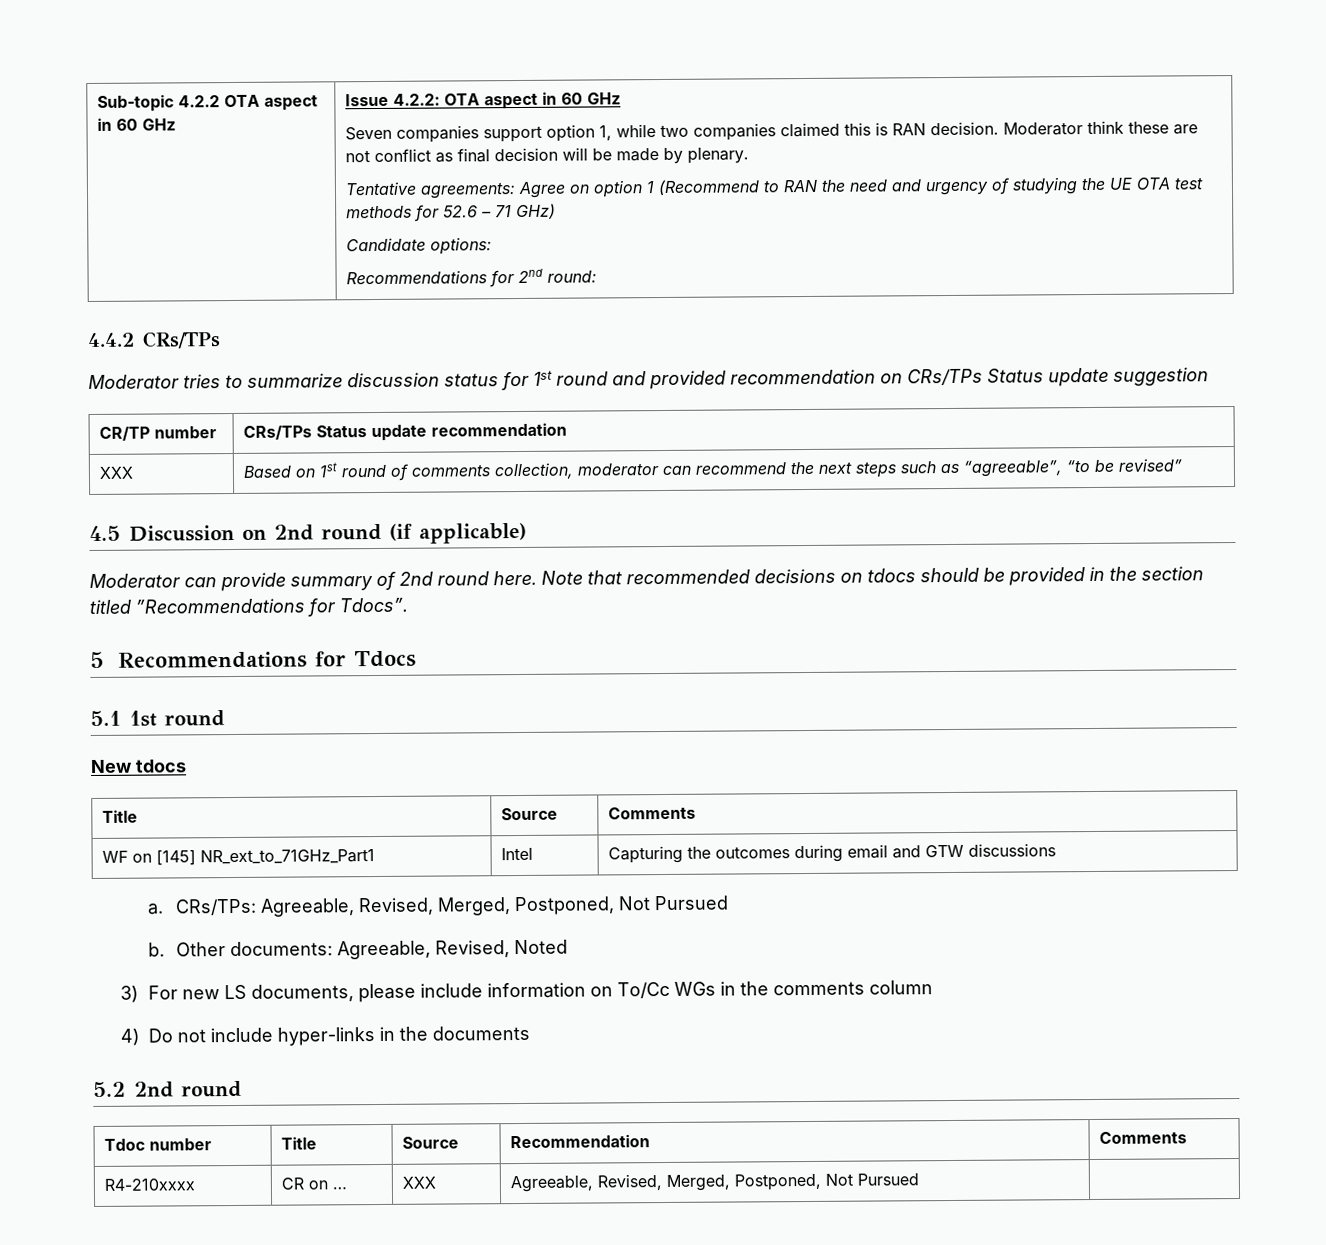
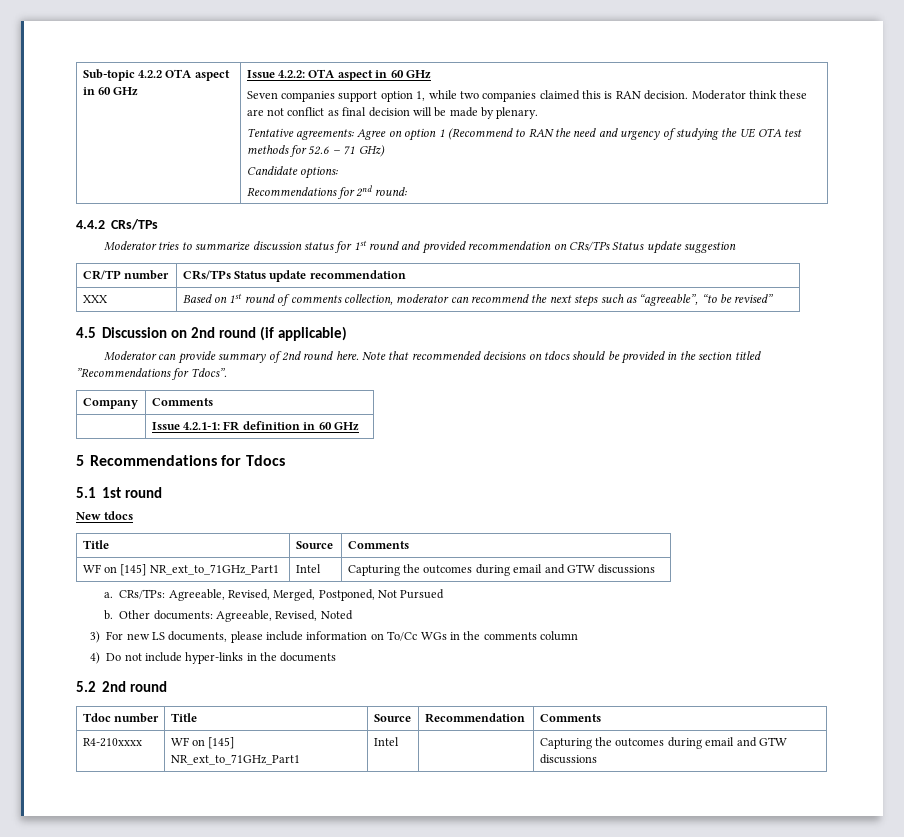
(408, 605) none -> [82,398,138,409] [151,398,213,406] [151,421,359,431] // Company | Comments // | Issue 4.2.1-1: FR definition in 60 GHz
[281,1177,348,1190] [402,1176,437,1189] [510,1173,920,1193] CR on … | XXX | Agreeable, Revised, Merged, Postponed, Not Pursued | -> [170,737,235,749] [170,754,300,765] [373,737,399,746] [539,737,787,749] [539,754,597,764] WF on [145] NR_ext_to_71GHz_Part1 | Intel | | Capturing the outcomes during email and GTW discussions

